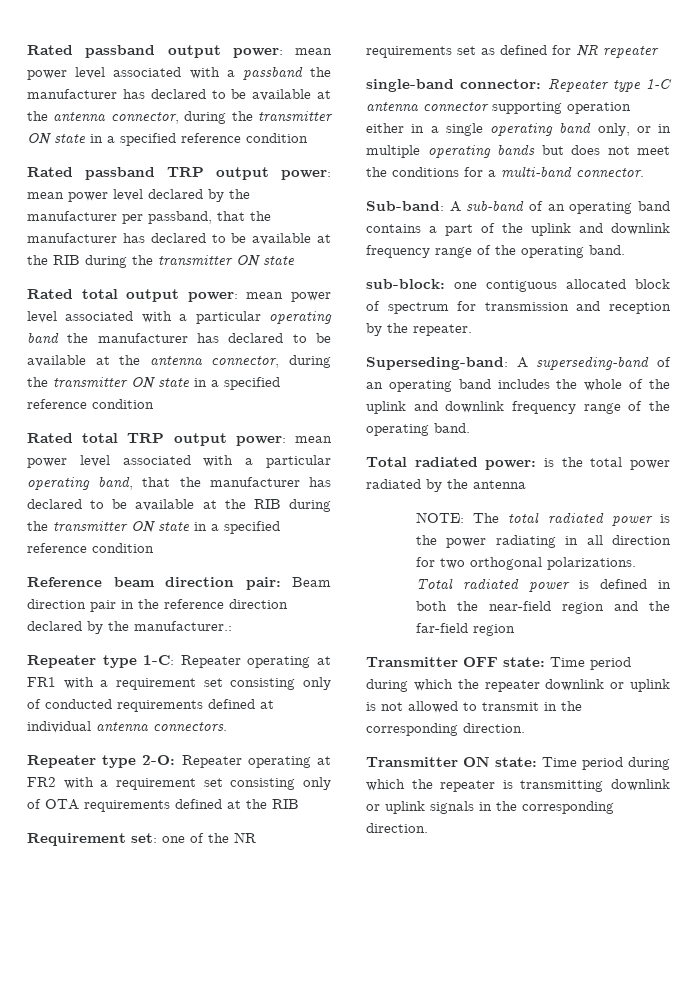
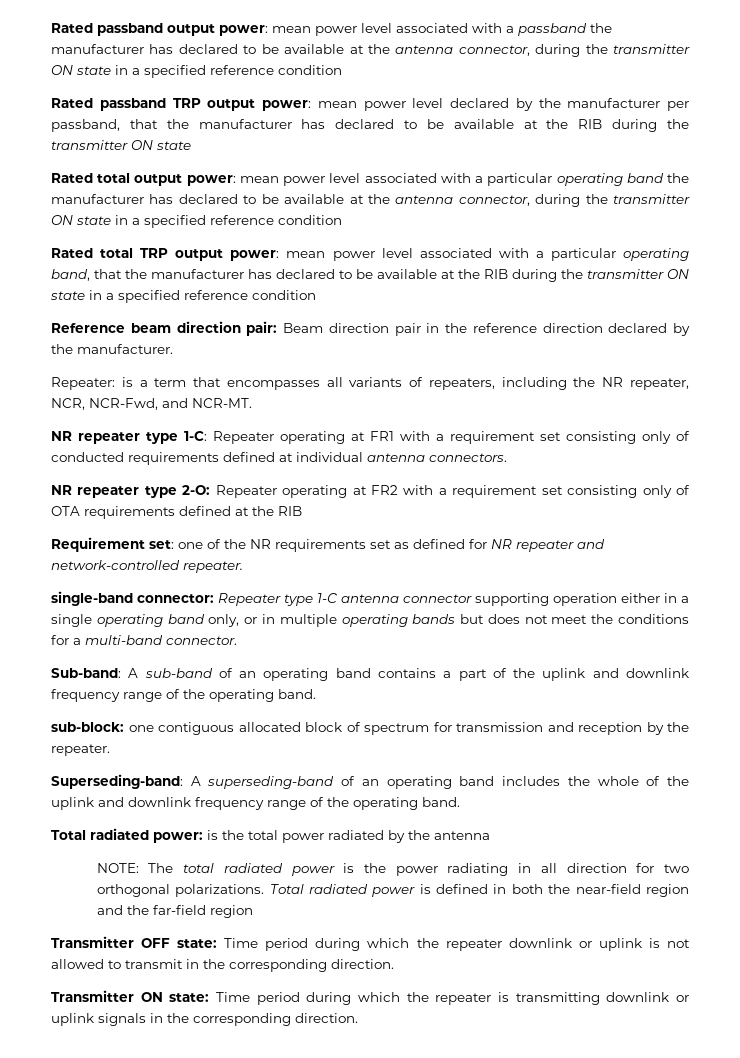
[134,621,232,631] [27,655,96,668] manufacturer.: // Repeater -> [77,344,173,354] [51,377,689,390] [51,398,252,410] [51,431,140,444] manufacturer. // Repeater: is a term that encompasses all variants of repeaters, including the NR repeater, NCR, NCR-Fwd, and NCR-MT. // NR repeater
[27,755,96,768] Repeater -> [51,485,140,498] NR repeater
(659, 52) none -> [577,539,605,549] [51,560,243,573] and network-controlled repeater.

